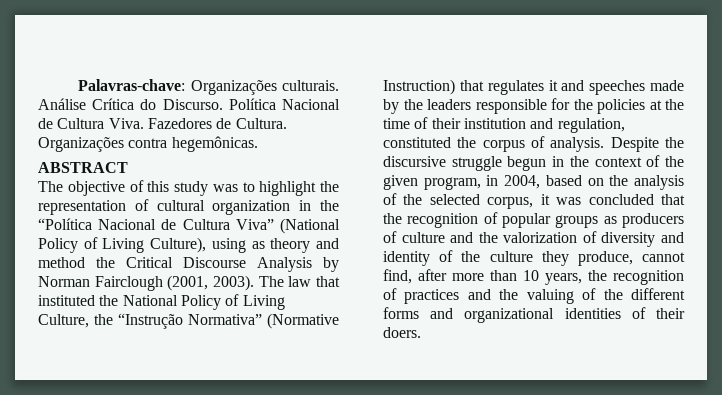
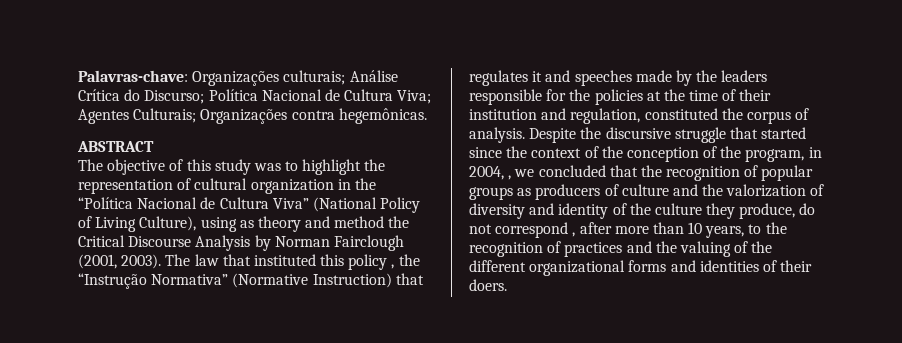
[282,80,339,91] culturais. -> [283,70,346,85] culturais;
[162,99,223,110] Discurso. -> [144,90,205,104] Discurso;
[108,118,287,129] Viva. Fazedores de Cultura. -> [397,90,432,104] [78,108,197,124] Viva; Agentes Culturais;
[99,294,285,310] [38,314,89,328] the National Policy of Living Culture, -> [320,254,395,270] this policy ,
[507,156,565,171] begun in -> [729,127,807,139] [469,147,502,158] that started since
[383,175,684,190] [383,193,582,209] given program, in 2004, based on the analysis of the selected corpus, it was -> [626,146,822,162] [469,166,535,180] conception of the program, in 2004, , we
[642,252,685,262] [383,269,412,284] cannot find, -> [799,203,816,215] [469,222,576,238] do not correspond ,
(582, 279) none -> [748,224,762,234] to
(685, 294) none -> [529,260,626,276] organizational
[464,308,555,323] organizational -> (696, 266) none

